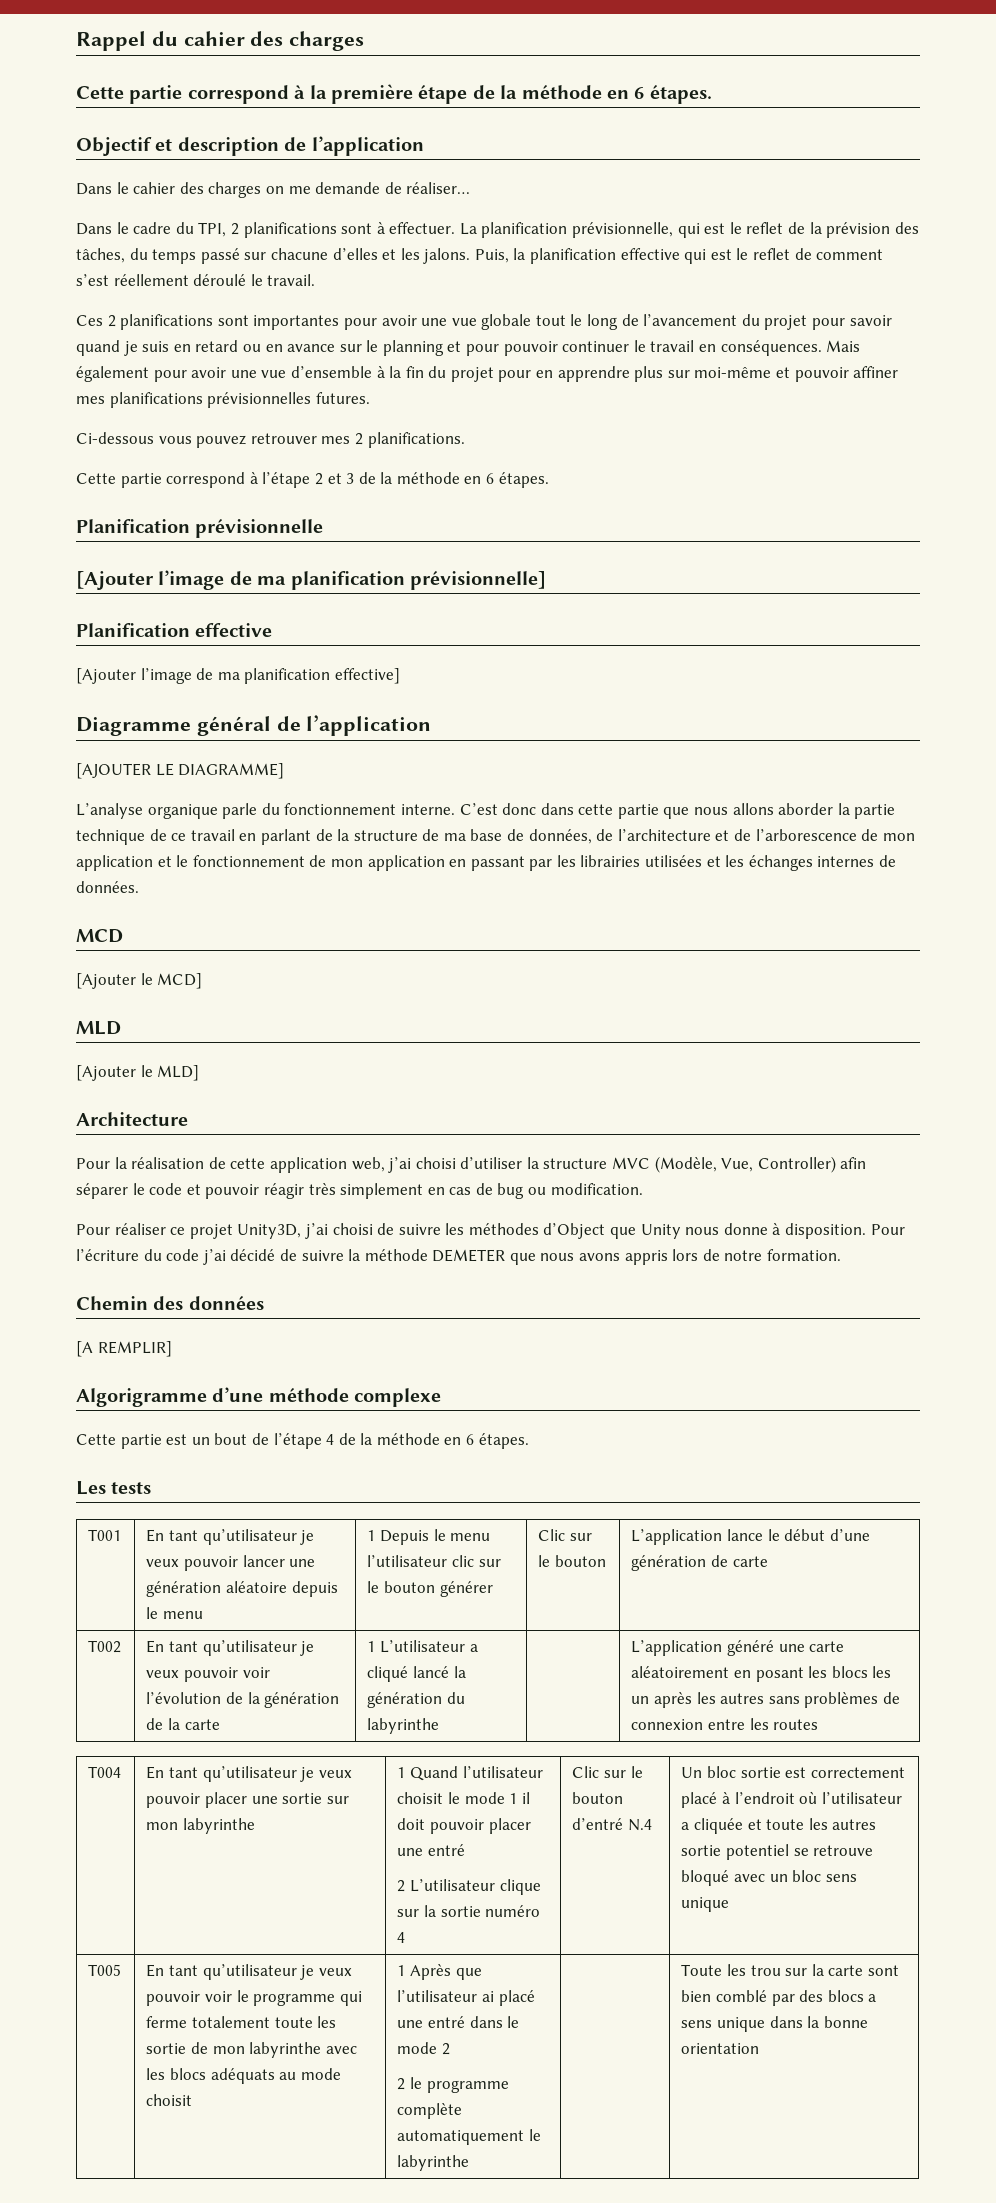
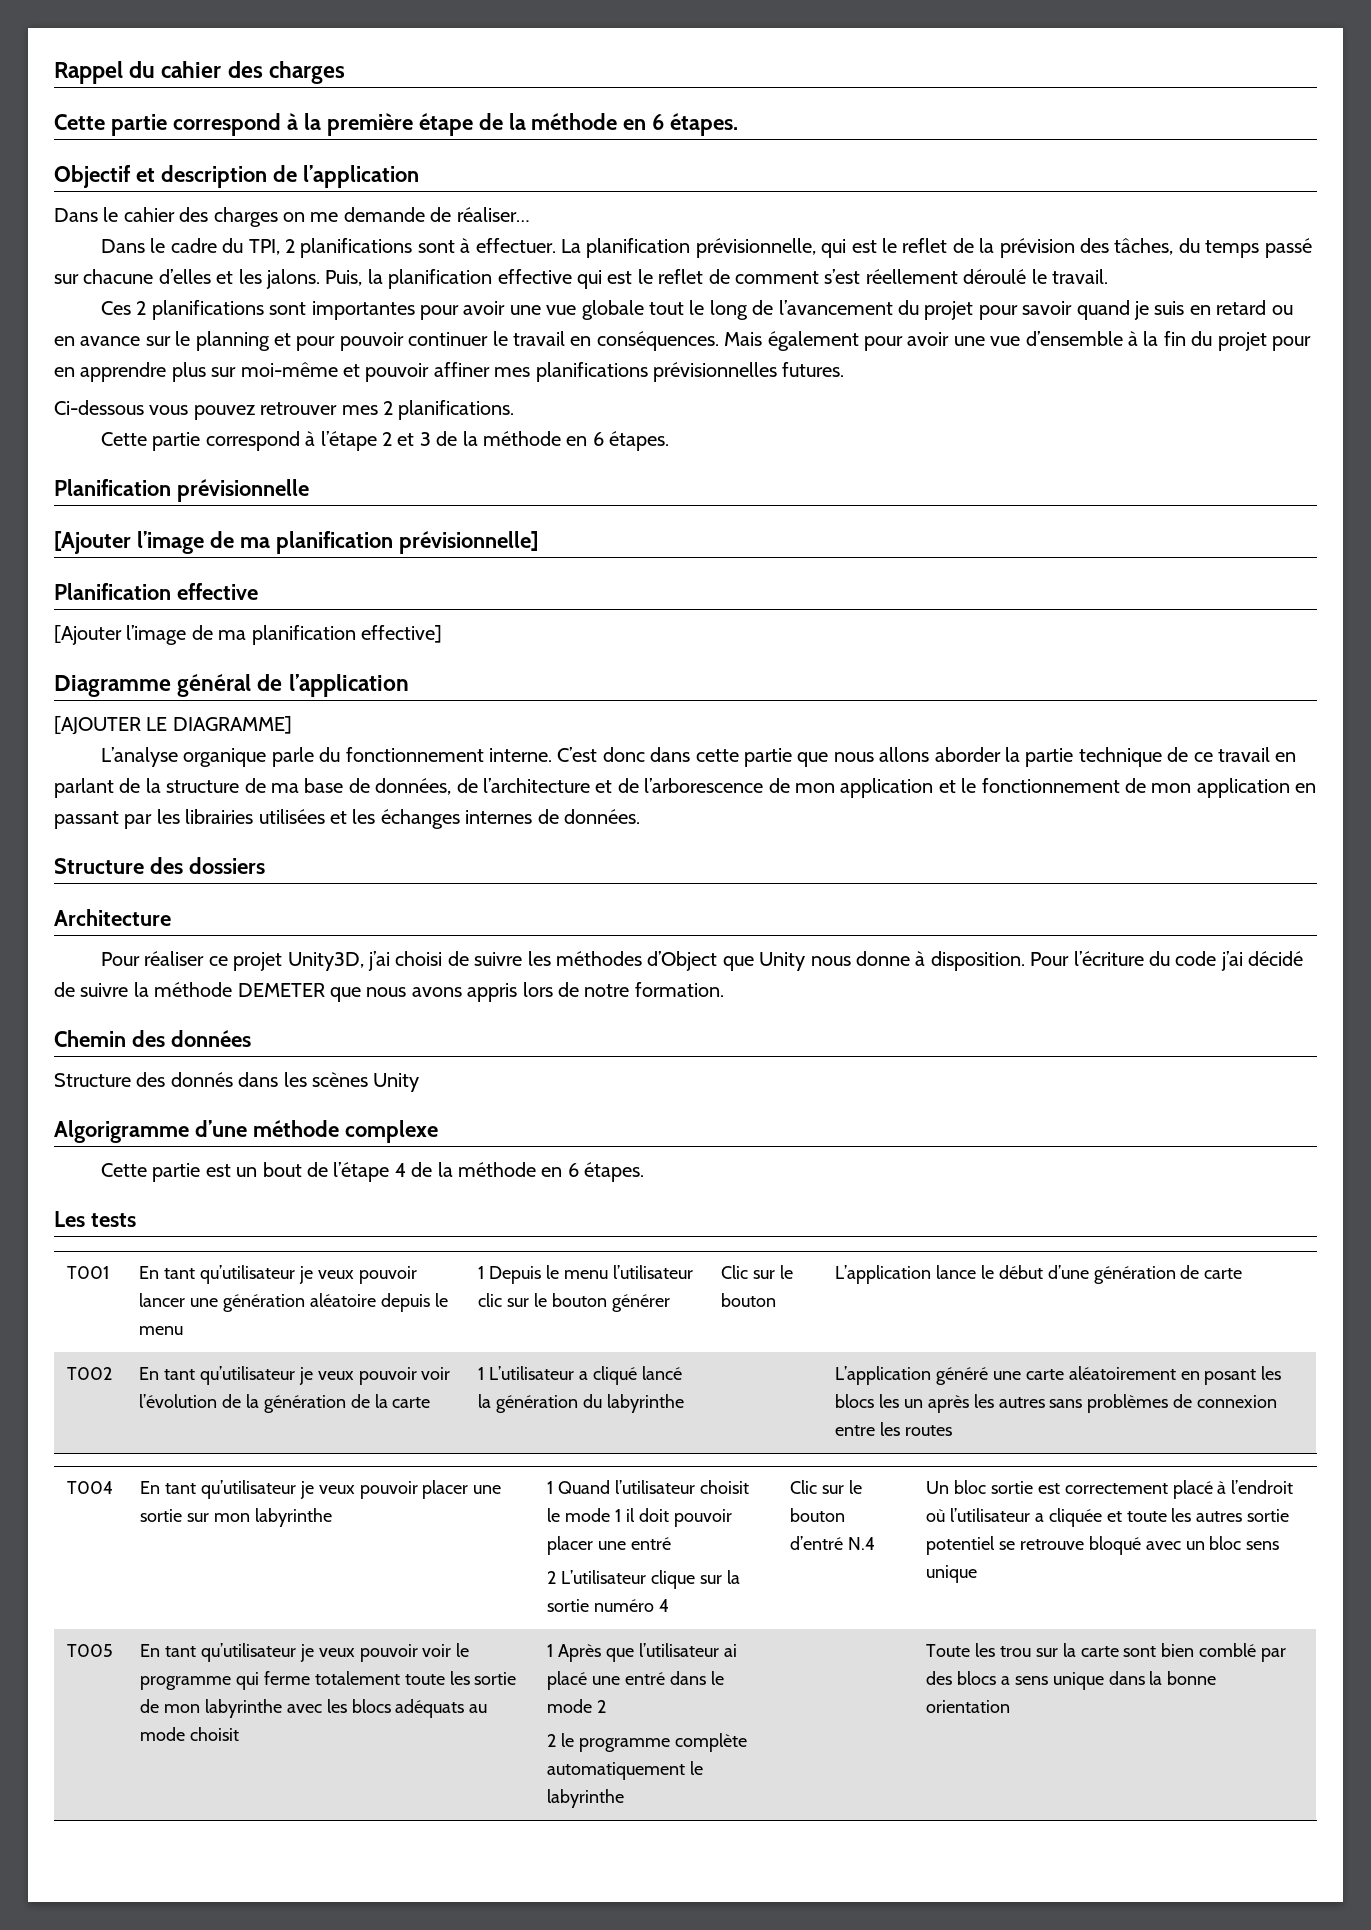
[76,929,123,943] [76,973,203,989] [76,1021,121,1035] [76,1065,200,1081] [76,1112,188,1126] [76,1156,867,1173] [76,1183,643,1199] MCD // [Ajouter le MCD] // MLD // [Ajouter le MLD] // Architecture // Pour la réalisation de cette application web, j’ai choisi d’utiliser la structure MVC (Modèle, Vue, Controller) afin séparer le code et pouvoir réagir très simplement en cas de bug ou modification. -> [54,857,265,874] [54,909,171,926] Structure des dossiers // Architecture
[76,1341,172,1357] [A REMPLIR] -> [54,1072,420,1092] Structure des donnés dans les scènes Unity

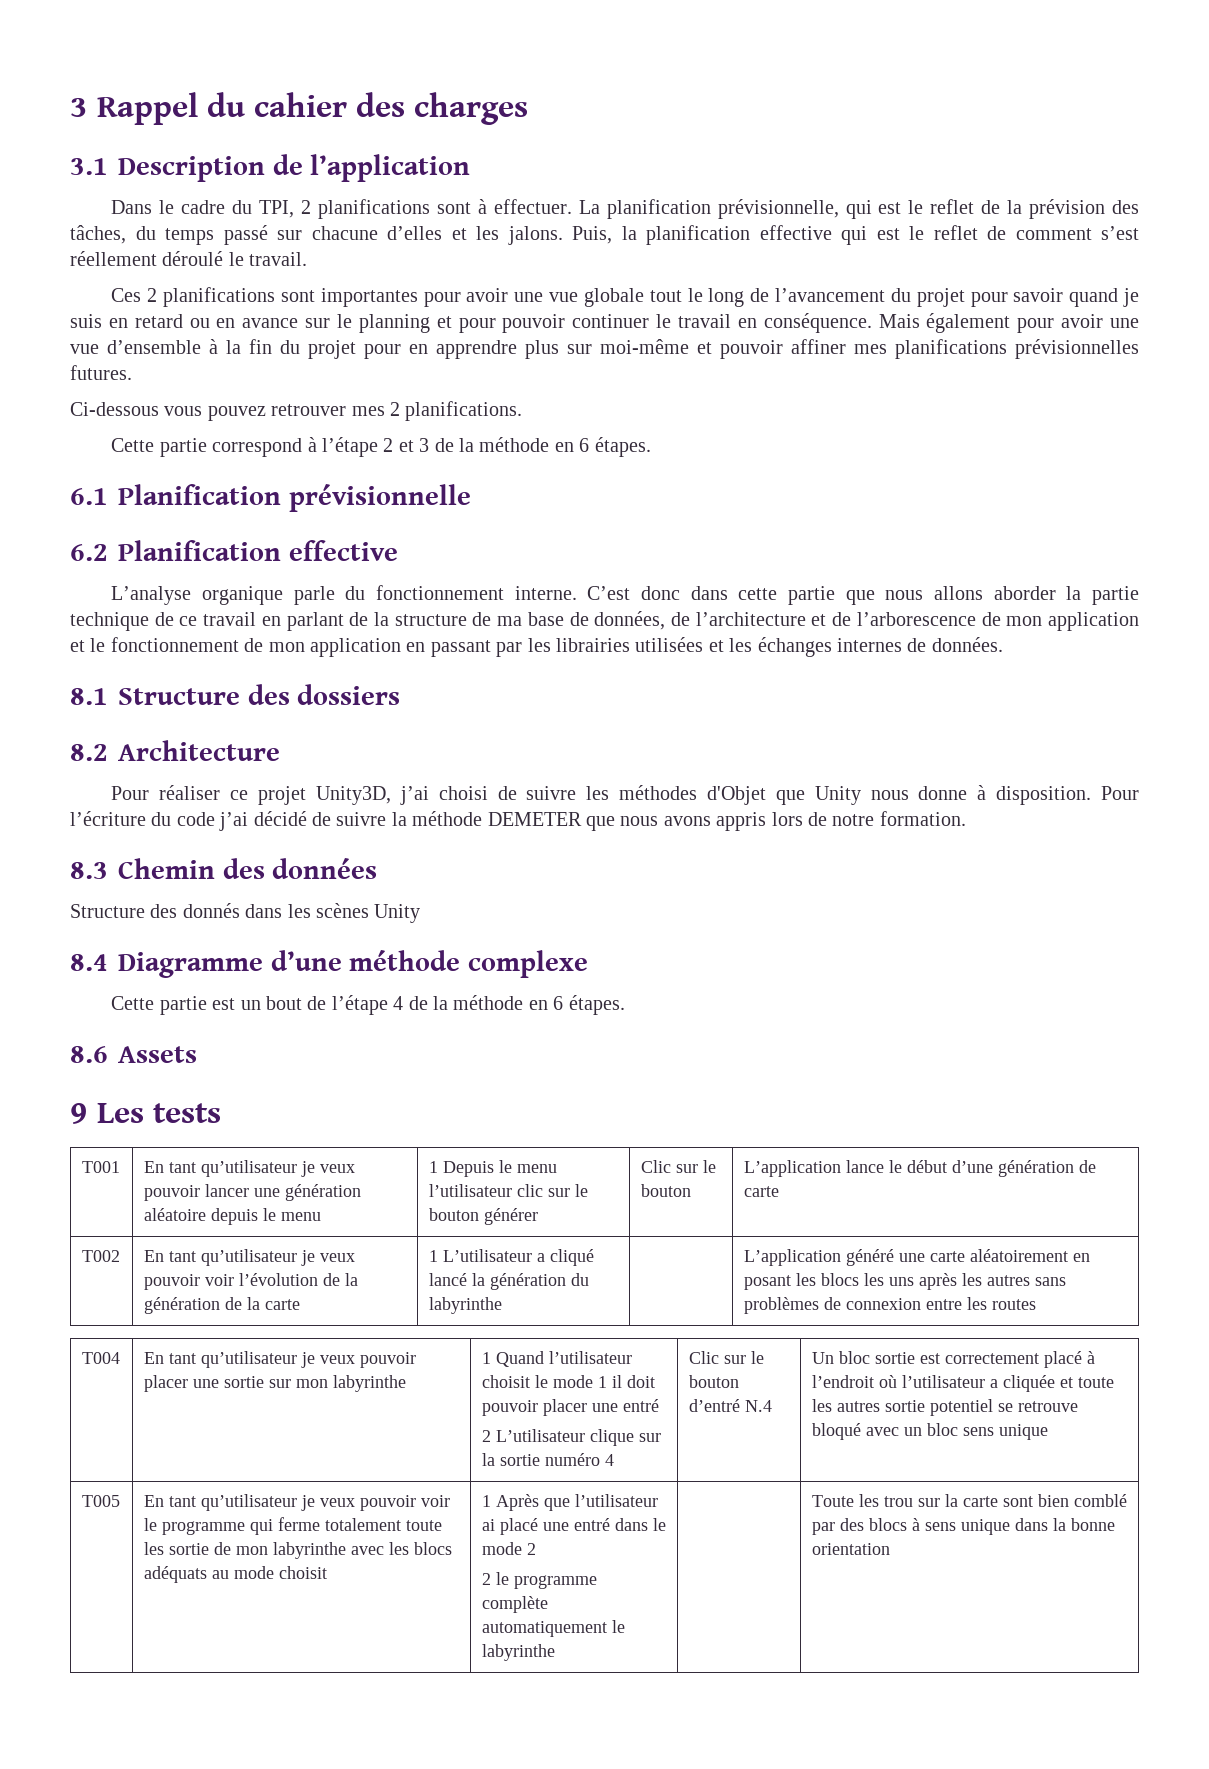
(54, 72) none -> [70,98,87,117] 3
[54,113,739,136] [54,165,419,188] [54,207,530,227] Cette partie correspond à la première étape de la méthode en 6 étapes. // Objectif et description de l’application // Dans le cahier des charges on me demande de réaliser… -> [70,154,471,182] 3.1 Description de l’application
[596,331,719,351] conséquences. -> [763,313,872,333] conséquence.
(670, 441) none -> [70,488,108,505] 6.1
[54,531,538,554] [54,583,258,600] [54,625,442,645] [54,674,409,697] [54,716,292,735] [Ajouter l’image de ma planification prévisionnelle] // Planification effective // [Ajouter l’image de ma planification effective] // Diagramme général de l’application // [AJOUTER LE DIAGRAMME] -> [70,540,398,561] 6.2 Planification effective
(640, 816) none -> [70,688,108,705] 8.1
(265, 865) none -> [70,744,108,761] 8.2
[647,951,718,971] d’Object -> [706,786,766,805] d'Objet
(724, 989) none -> [70,862,108,879] 8.3
[54,1120,189,1143] Algorigramme -> [70,952,263,978] 8.4 Diagramme
(645, 1172) none -> [70,1046,197,1063] [70,1103,87,1124] 8.6 Assets // 9
[904,1399,924,1408] un -> [888,1277,914,1286] uns
[1001,1676,1011,1685] a -> [911,1518,920,1531] à

